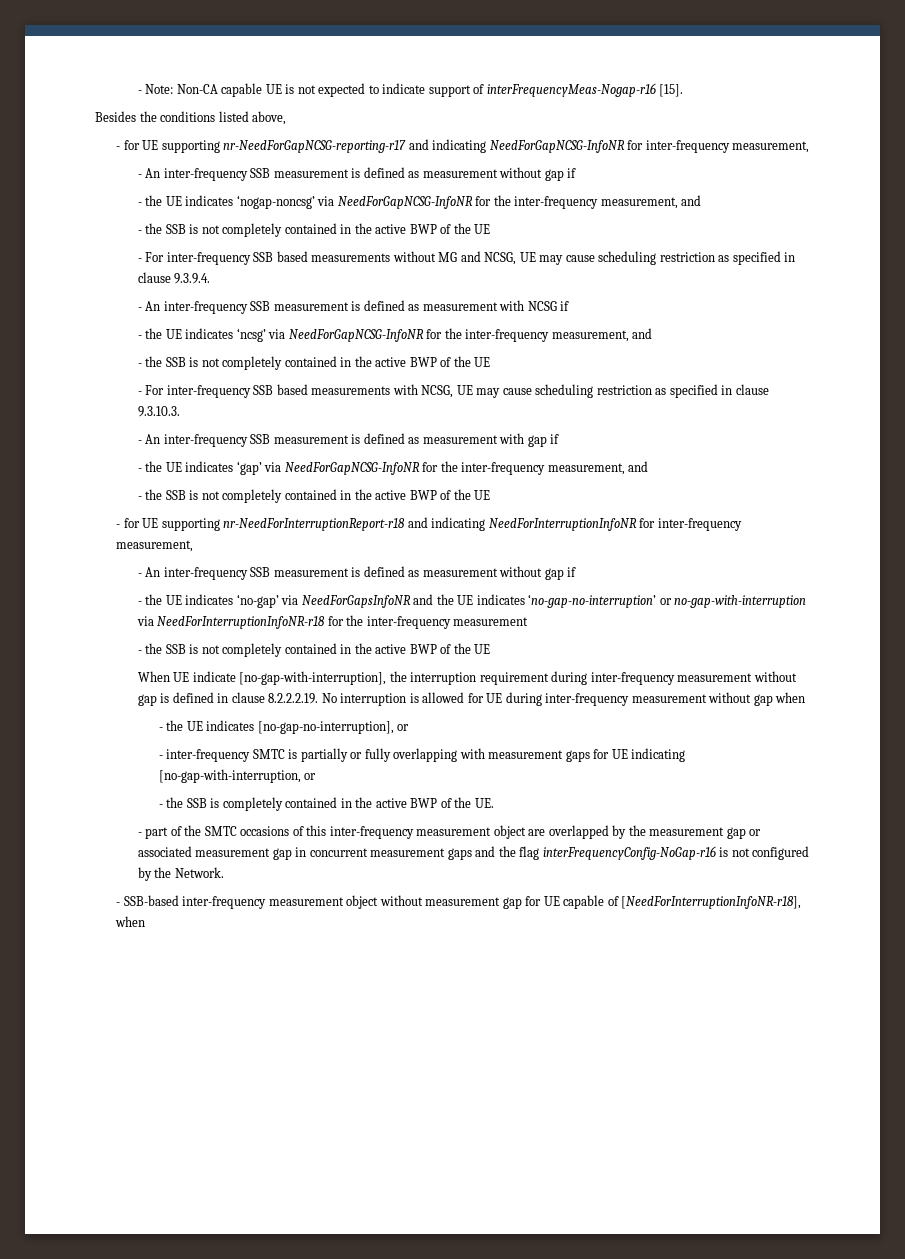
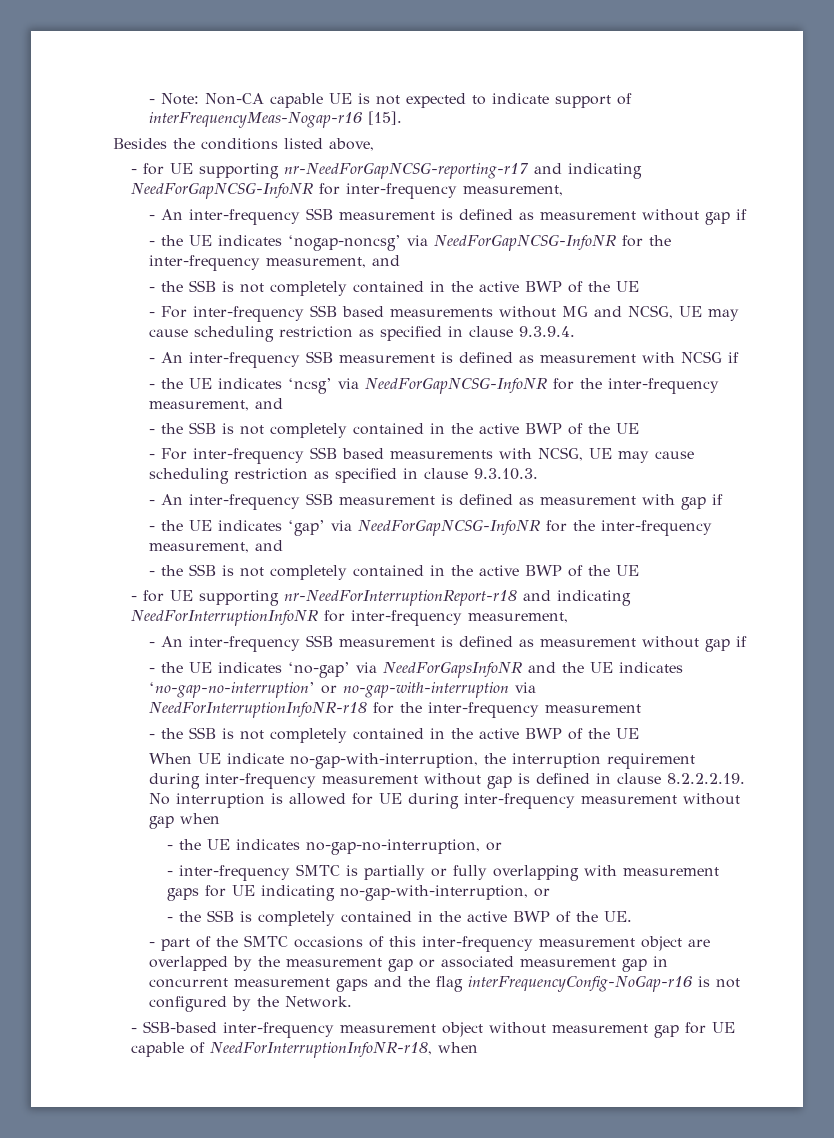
[239,671,387,685] [no-gap-with-interruption], -> [289,753,478,769] no-gap-with-interruption,
[257,721,394,734] [no-gap-no-interruption], -> [305,839,480,855] no-gap-no-interruption,
[158,769,301,783] [no-gap-with-interruption, -> [339,885,528,901] no-gap-with-interruption,
[621,896,802,909] [NeedForInterruptionInfoNR-r18], -> [209,1042,432,1058] NeedForInterruptionInfoNR-r18,

